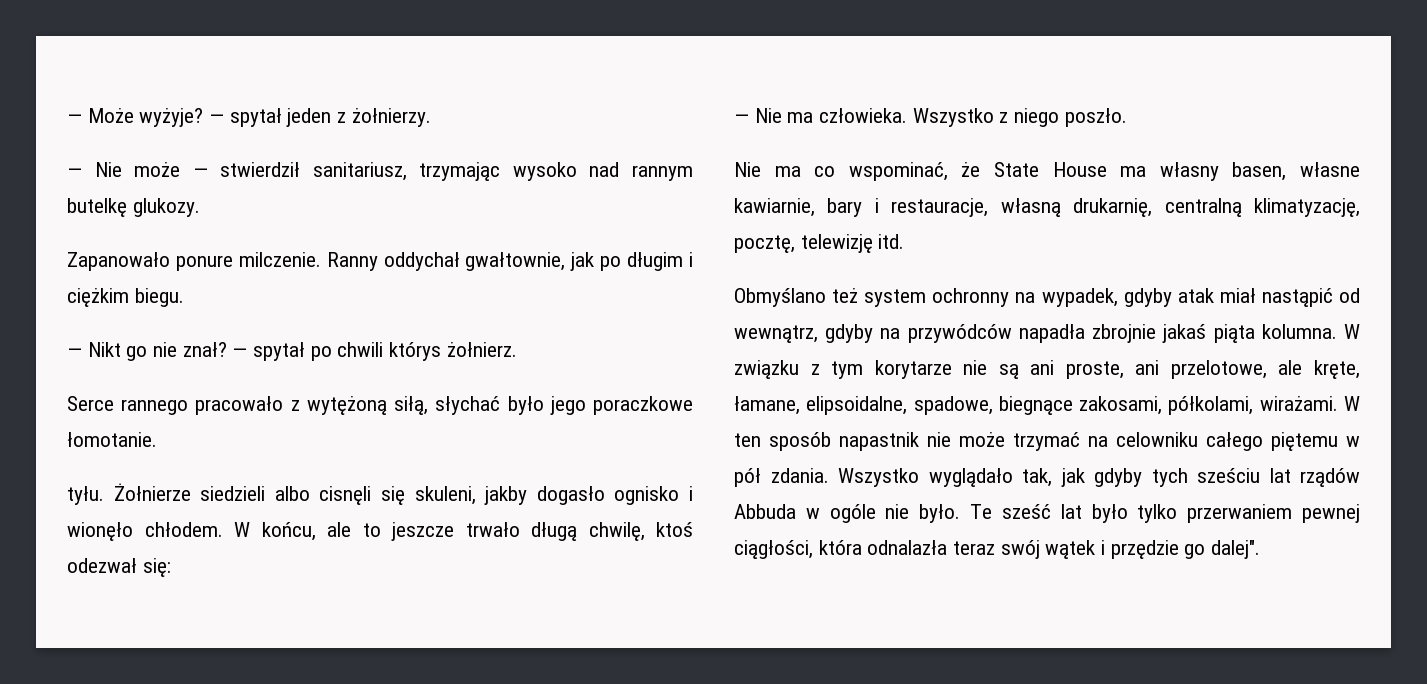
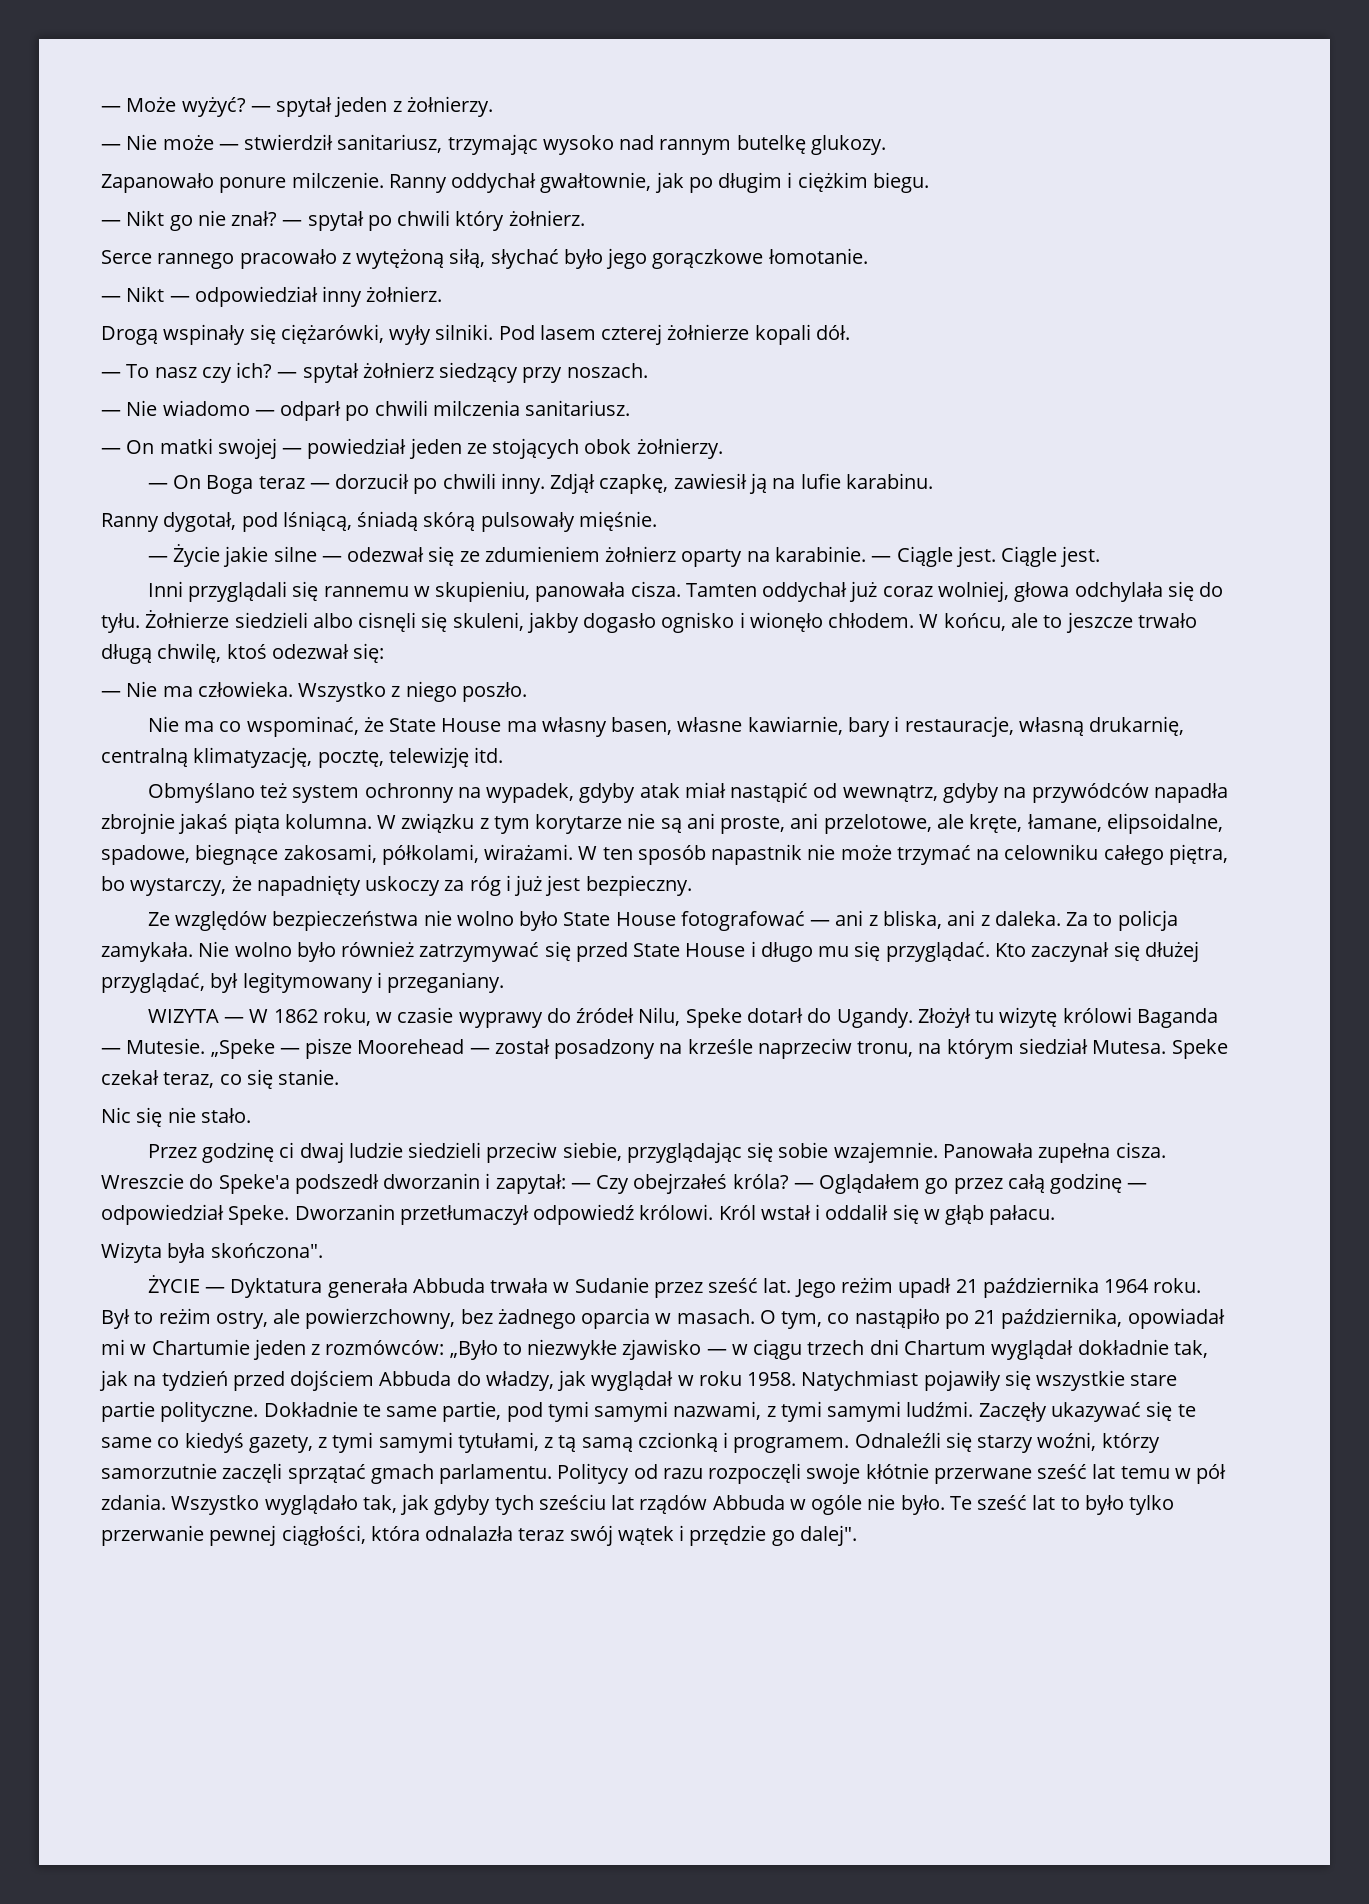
[139,108,204,127] wyżyje? -> [181,97,246,117] wyżyć?
[389,342,442,361] którys -> [455,211,505,231] który
[593,396,693,415] poraczkowe -> [652,249,764,269] gorączkowe
(157, 439) none -> [101,286,443,307] [101,324,850,345] [101,362,648,383] [101,400,631,421] [101,438,723,459] [147,473,933,494] [101,511,657,532] [147,544,1101,567] [147,581,1224,602] — Nikt — odpowiedział inny żołnierz. // Drogą wspinały się ciężarówki, wyły silniki. Pod lasem czterej żołnierze kopali dół. // — To nasz czy ich? — spytał żołnierz siedzący przy noszach. // — Nie wiadomo — odparł po chwili milczenia sanitariusz. // — On matki swojej — powiedział jeden ze stojących obok żołnierzy. // — On Boga teraz — dorzucił po chwili inny. Zdjął czapkę, zawiesił ją na lufie karabinu. // Ranny dygotał, pod lśniącą, śniadą skórą pulsowały mięśnie. // — Życie jakie silne — odezwał się ze zdumieniem żołnierz oparty na karabinie. — Ciągle jest. Ciągle jest. // Inni przyglądali się rannemu w skupieniu, panowała cisza. Tamten oddychał już coraz wolniej, głowa odchylała się do
[1271,432,1338,451] piętemu -> [1168,844,1228,865] [101,875,692,896] [147,910,1178,931] [101,941,1199,962] [101,972,505,993] [147,1007,1218,1028] [101,1038,1228,1059] [101,1069,340,1089] [101,1107,251,1127] [147,1142,1166,1163] [101,1173,1148,1194] [101,1204,1056,1225] [101,1242,323,1263] [147,1275,1202,1298] [101,1308,1225,1329] [101,1339,1208,1360] [99,1370,1178,1391] [101,1401,1196,1422] [101,1432,1160,1453] [101,1463,1170,1484] piętra, bo wystarczy, że napadnięty uskoczy za róg i już jest bezpieczny. // Ze względów bezpieczeństwa nie wolno było State House fotografować — ani z bliska, ani z daleka. Za to policja zamykała. Nie wolno było również zatrzymywać się przed State House i długo mu się przyglądać. Kto zaczynał się dłużej przyglądać, był legitymowany i przeganiany. // WIZYTA — W 1862 roku, w czasie wyprawy do źródeł Nilu, Speke dotarł do Ugandy. Złożył tu wizytę królowi Baganda — Mutesie. „Speke — pisze Moorehead — został posadzony na krześle naprzeciw tronu, na którym siedział Mutesa. Speke czekał teraz, co się stanie. // Nic się nie stało. // Przez godzinę ci dwaj ludzie siedzieli przeciw siebie, przyglądając się sobie wzajemnie. Panowała zupełna cisza. Wreszcie do Speke'a podszedł dworzanin i zapytał: — Czy obejrzałeś króla? — Oglądałem go przez całą godzinę — odpowiedział Speke. Dworzanin przetłumaczył odpowiedź królowi. Król wstał i oddalił się w głąb pałacu. // Wizyta była skończona". // ŻYCIE — Dyktatura generała Abbuda trwała w Sudanie przez sześć lat. Jego reżim upadł 21 października 1964 roku. Był to reżim ostry, ale powierzchowny, bez żadnego oparcia w masach. O tym, co nastąpiło po 21 października, opowiadał mi w Chartumie jeden z rozmówców: „Było to niezwykłe zjawisko — w ciągu trzech dni Chartum wyglądał dokładnie tak, jak na tydzień przed dojściem Abbuda do władzy, jak wyglądał w roku 1958. Natychmiast pojawiły się wszystkie stare partie polityczne. Dokładnie te same partie, pod tymi samymi nazwami, z tymi samymi ludźmi. Zaczęły ukazywać się te same co kiedyś gazety, z tymi samymi tytułami, z tą samą czcionką i programem. Odnaleźli się starzy woźni, którzy samorzutnie zaczęli sprzątać gmach parlamentu. Politycy od razu rozpoczęli swoje kłótnie przerwane sześć lat temu
(1082, 511) none -> [1060,1497,1080,1510] to
[1187,504,1293,523] przerwaniem -> [101,1525,204,1546] przerwanie

